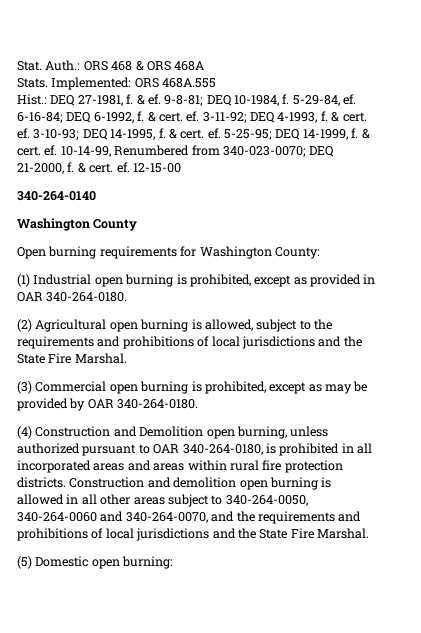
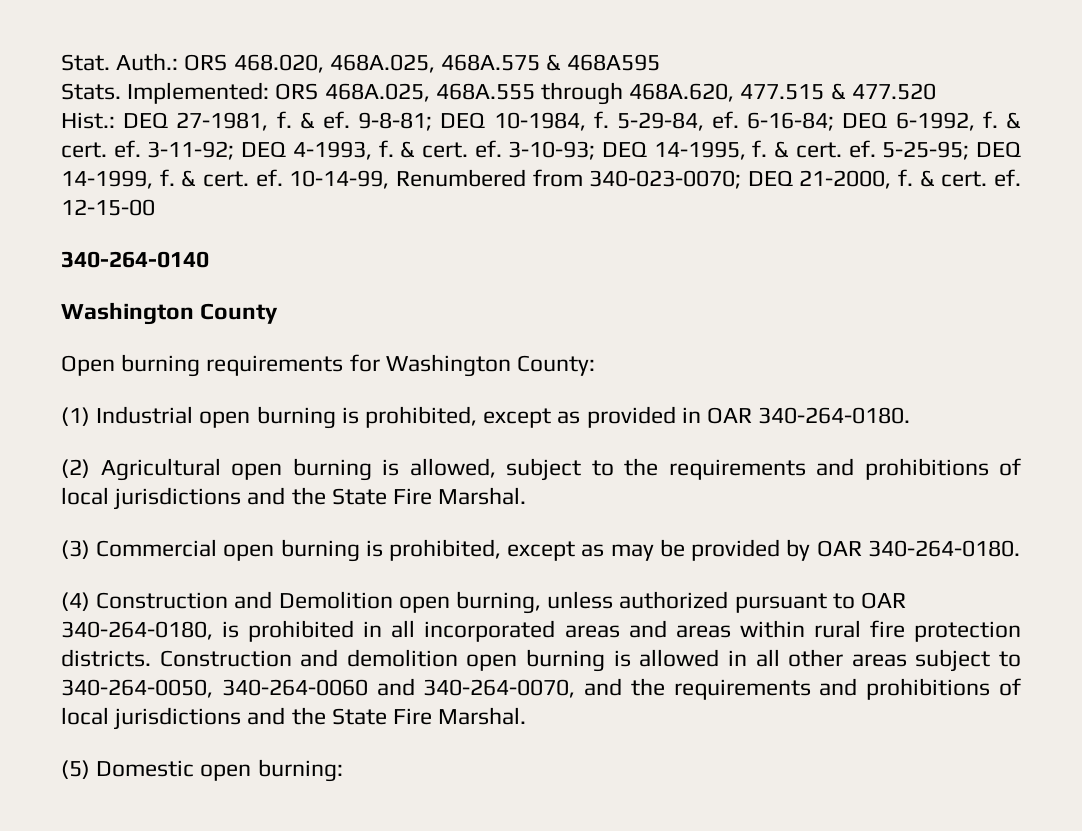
[111,61,205,71] 468 & ORS 468A -> [233,54,661,73] 468.020, 468A.025, 468A.575 & 468A595
(159, 83) none -> [324,83,430,102] 468A.025,
(217, 83) none -> [541,82,936,105] through 468A.620, 477.515 & 477.520

